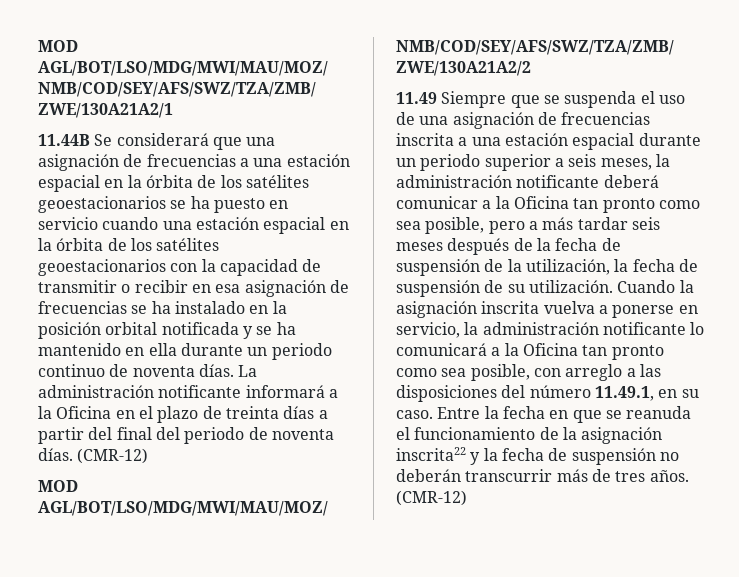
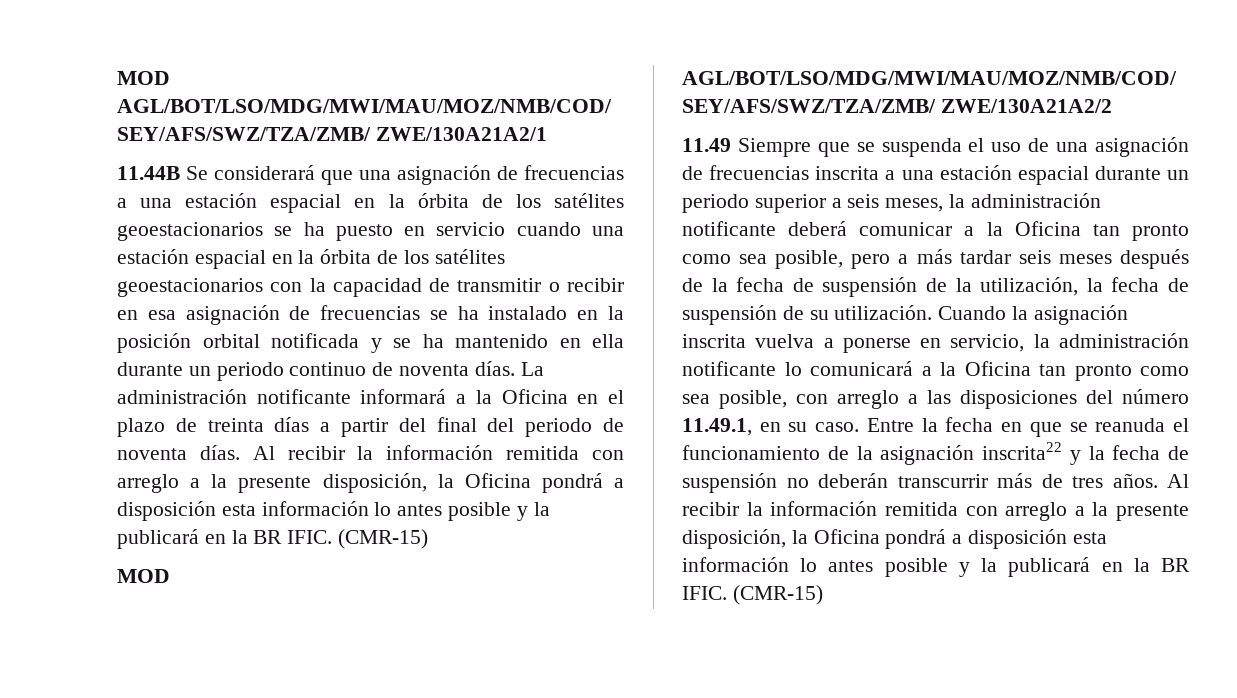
[77,448,149,464] (CMR-12) -> [252,445,624,460] [117,473,624,493] [117,501,550,521] [117,529,429,549] Al recibir la información remitida con arreglo a la presente disposición, la Oficina pondrá a disposición esta información lo antes posible y la publicará en la BR IFIC. (CMR-15)
[396,490,467,506] (CMR-12) -> [1167,474,1189,488] [682,501,1189,521] [682,529,1107,549] [682,557,1190,577] [682,585,823,605] Al recibir la información remitida con arreglo a la presente disposición, la Oficina pondrá a disposición esta información lo antes posible y la publicará en la BR IFIC. (CMR-15)

